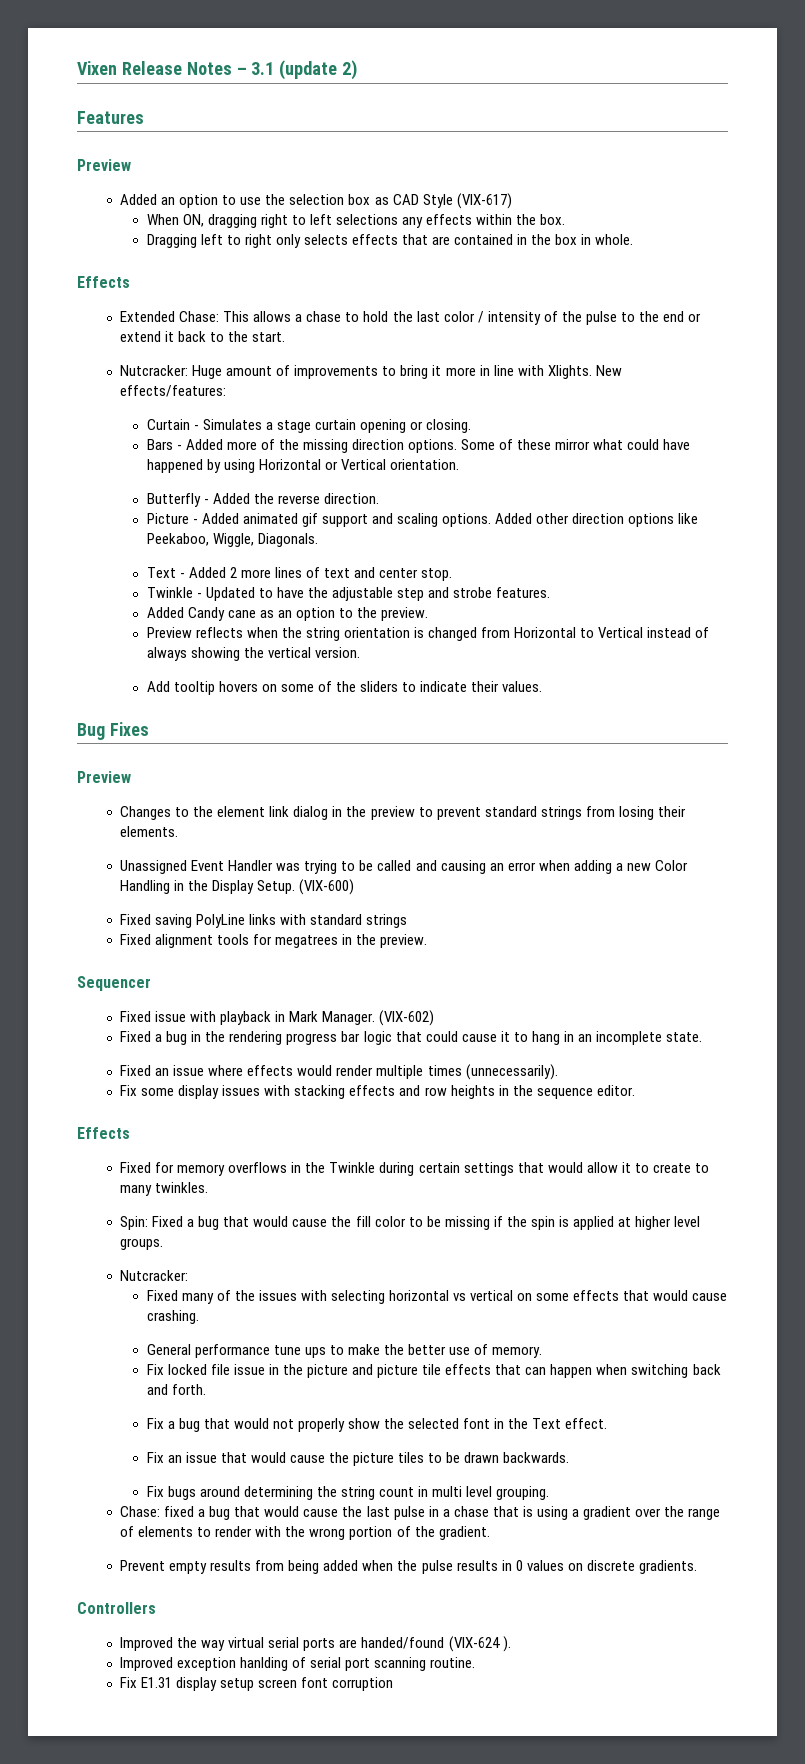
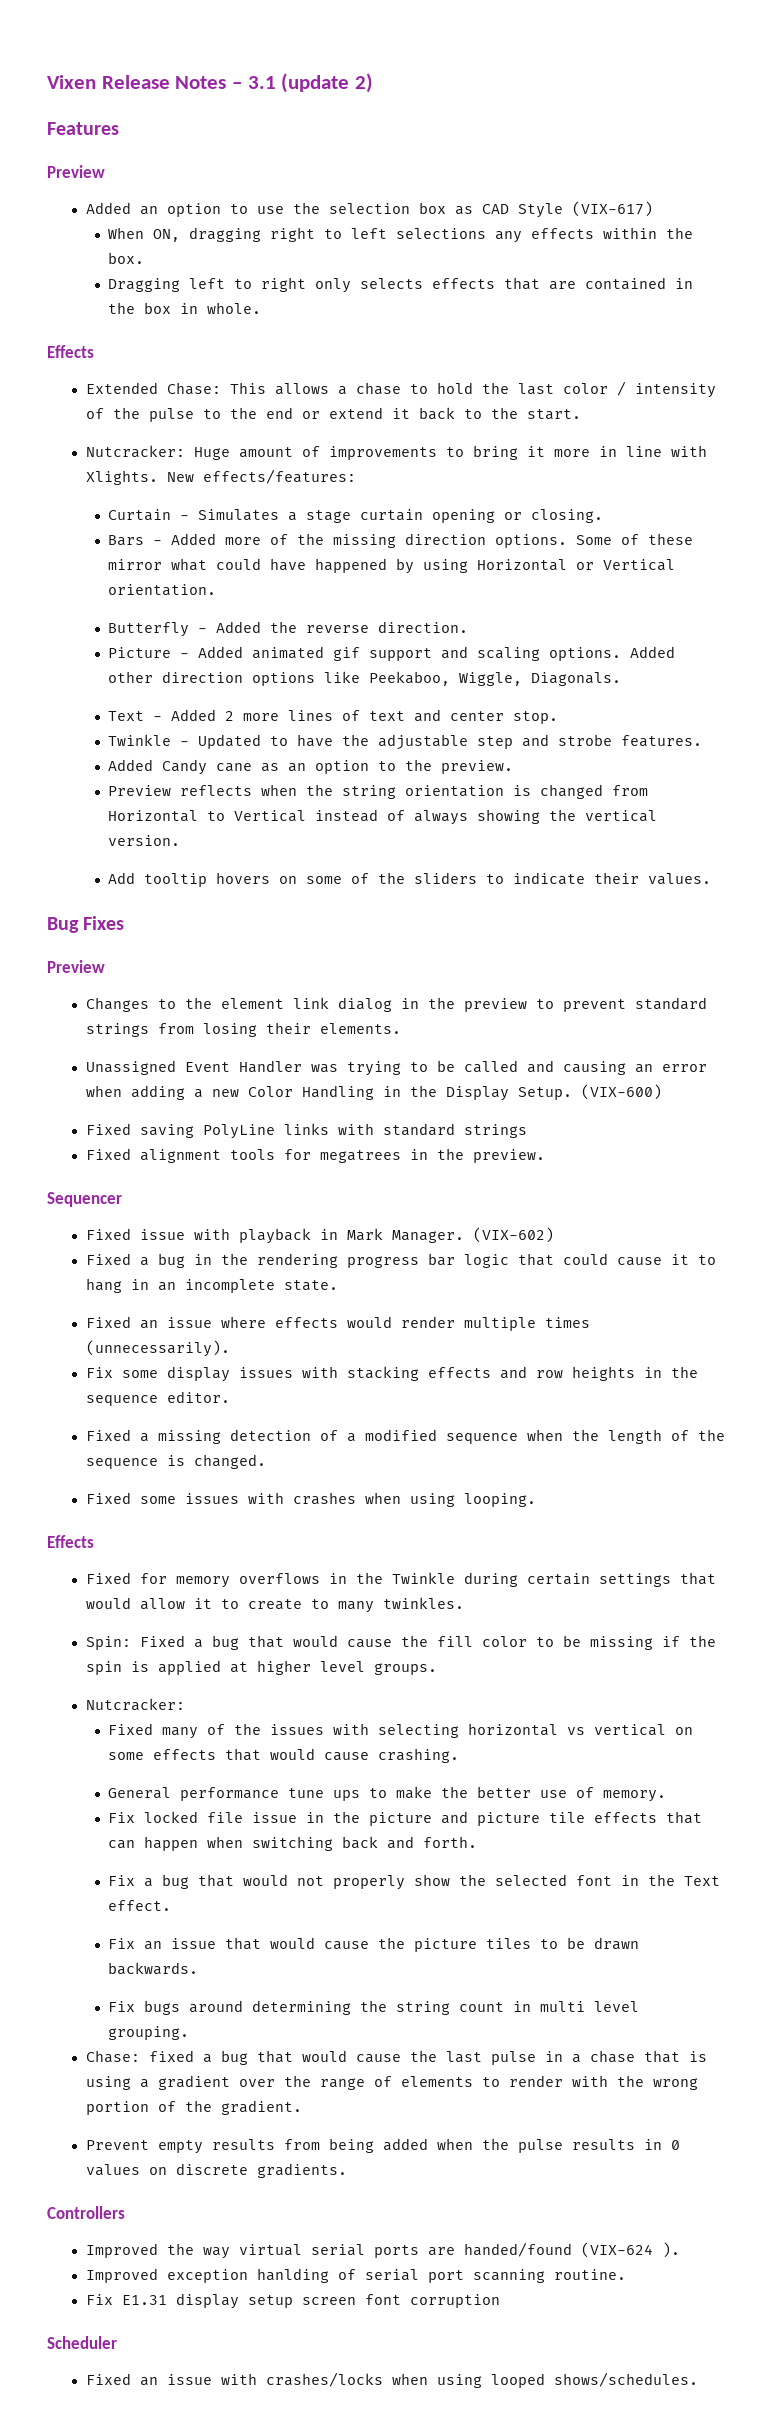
(635, 1090) none -> [85,1429,725,1444] [85,1454,266,1469] [85,1492,536,1507] // Fixed a missing detection of a modified sequence when the length of the sequence is changed. // Fixed some issues with crashes when using looping.
(394, 1684) none -> [47,2336,117,2349] [85,2372,698,2388] // Scheduler // Fixed an issue with crashes/locks when using looped shows/schedules.

